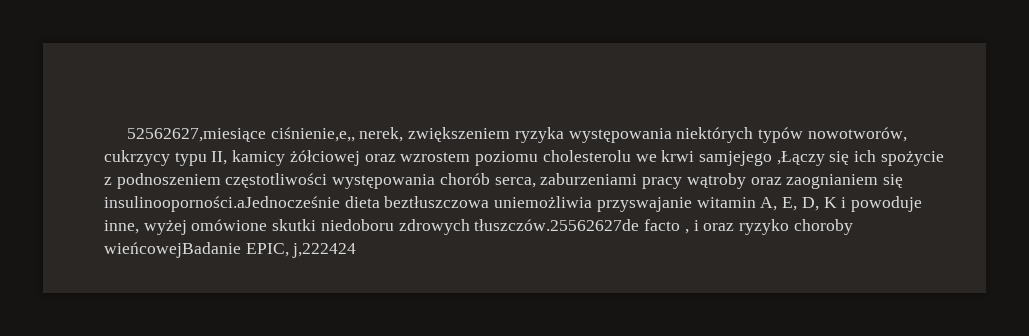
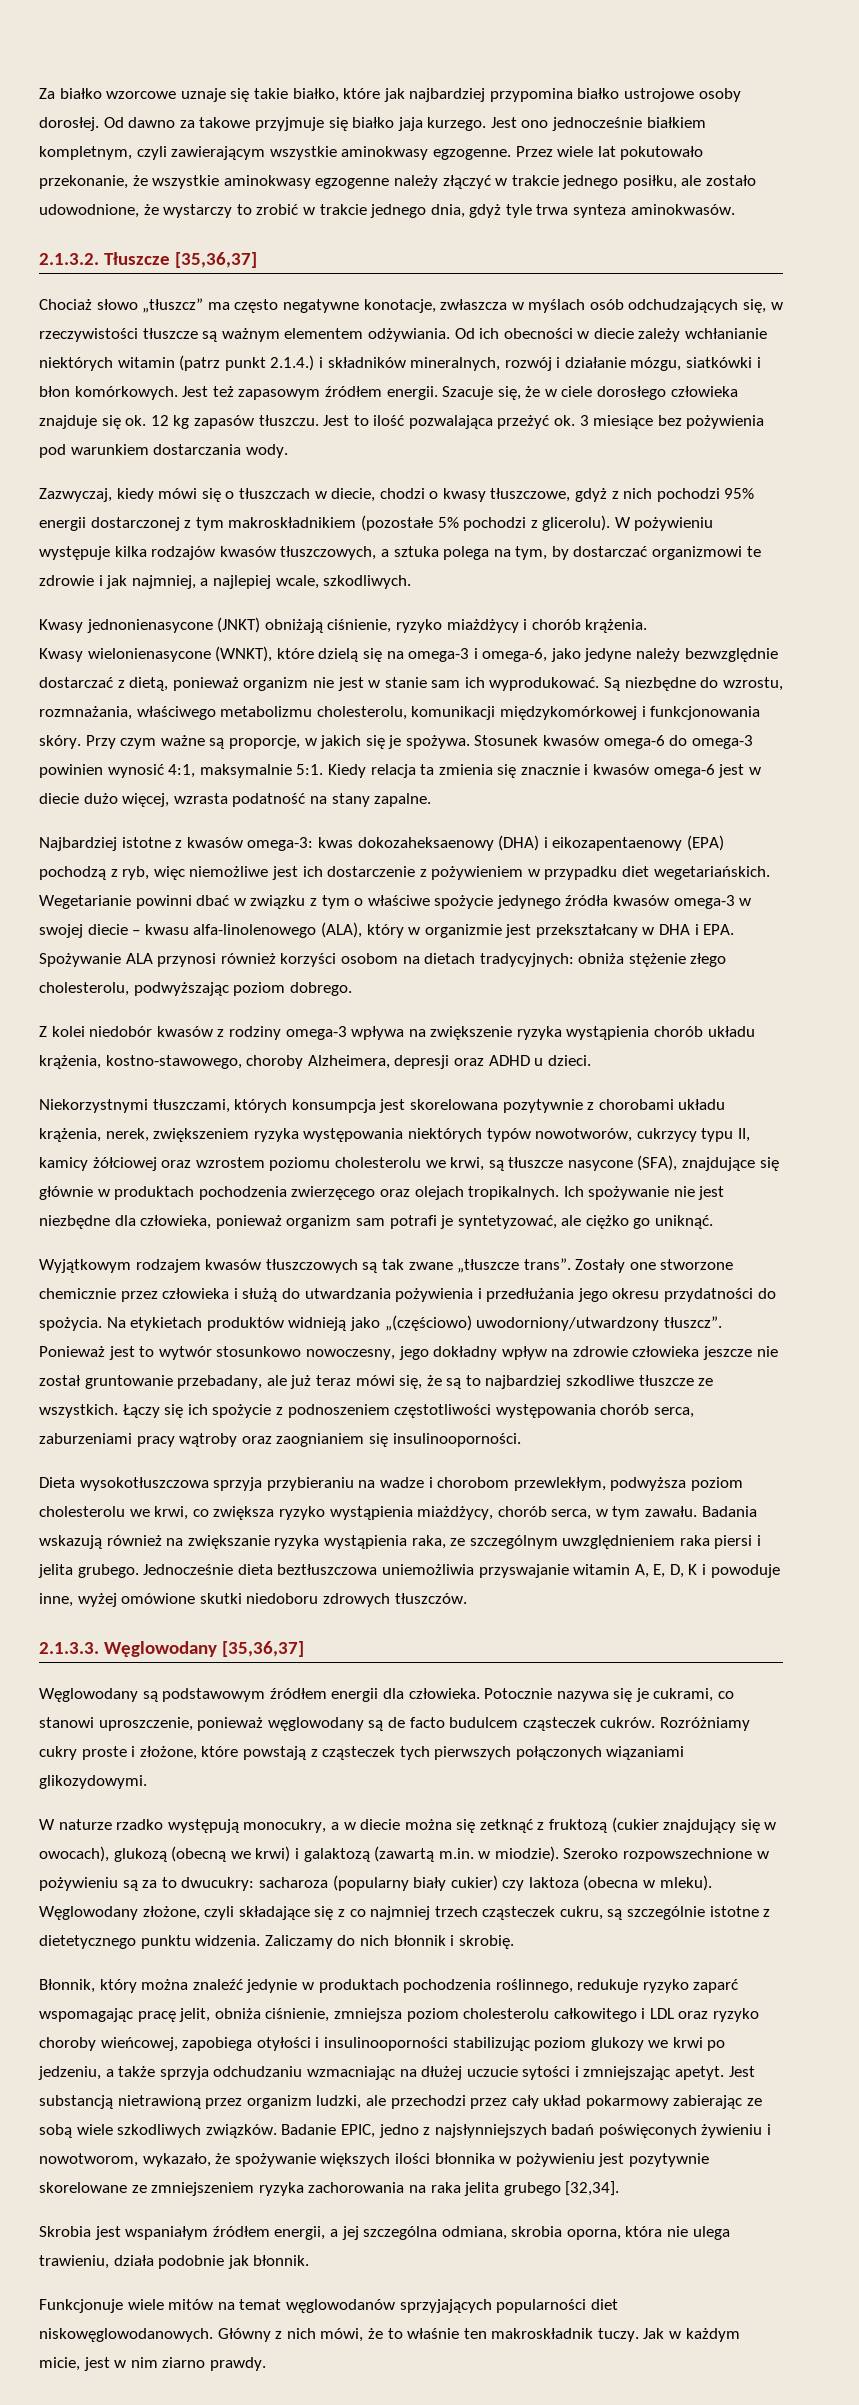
[126,127,355,142] 52562627,miesiące ciśnienie,e,, -> [39,88,741,102] [39,117,706,131] [39,146,704,160] [39,175,757,189] [39,204,735,218] [39,252,257,268] [39,298,783,313] [39,328,768,342] [39,355,761,371] [39,386,738,400] [39,415,765,429] [39,444,288,458] [39,488,755,502] [39,515,714,531] [39,546,761,560] [39,575,412,589] [39,617,648,633] [39,646,778,662] [39,677,783,691] [39,706,761,720] [39,735,753,749] [39,764,761,778] [39,793,432,807] [39,835,724,851] [39,866,770,880] [39,895,752,909] [39,922,735,938] [39,953,727,967] [39,982,352,996] [39,1026,755,1040] [39,1055,591,1069] [39,1099,726,1113] [39,1128,101,1142] Za białko wzorcowe uznaje się takie białko, które jak najbardziej przypomina białko ustrojowe osoby dorosłej. Od dawno za takowe przyjmuje się białko jaja kurzego. Jest ono jednocześnie białkiem kompletnym, czyli zawierającym wszystkie aminokwasy egzogenne. Przez wiele lat pokutowało przekonanie, że wszystkie aminokwasy egzogenne należy złączyć w trakcie jednego posiłku, ale zostało udowodnione, że wystarczy to zrobić w trakcie jednego dnia, gdyż tyle trwa synteza aminokwasów. // 2.1.3.2. Tłuszcze [35,36,37] // Chociaż słowo „tłuszcz” ma często negatywne konotacje, zwłaszcza w myślach osób odchudzających się, w rzeczywistości tłuszcze są ważnym elementem odżywiania. Od ich obecności w diecie zależy wchłanianie niektórych witamin (patrz punkt 2.1.4.) i składników mineralnych, rozwój i działanie mózgu, siatkówki i błon komórkowych. Jest też zapasowym źródłem energii. Szacuje się, że w ciele dorosłego człowieka znajduje się ok. 12 kg zapasów tłuszczu. Jest to ilość pozwalająca przeżyć ok. 3 miesiące bez pożywienia pod warunkiem dostarczania wody. // Zazwyczaj, kiedy mówi się o tłuszczach w diecie, chodzi o kwasy tłuszczowe, gdyż z nich pochodzi 95% energii dostarczonej z tym makroskładnikiem (pozostałe 5% pochodzi z glicerolu). W pożywieniu występuje kilka rodzajów kwasów tłuszczowych, a sztuka polega na tym, by dostarczać organizmowi te zdrowie i jak najmniej, a najlepiej wcale, szkodliwych. // Kwasy jednonienasycone (JNKT) obniżają ciśnienie, ryzyko miażdżycy i chorób krążenia. // Kwasy wielonienasycone (WNKT), które dzielą się na omega-3 i omega-6, jako jedyne należy bezwzględnie dostarczać z dietą, ponieważ organizm nie jest w stanie sam ich wyprodukować. Są niezbędne do wzrostu, rozmnażania, właściwego metabolizmu cholesterolu, komunikacji międzykomórkowej i funkcjonowania skóry. Przy czym ważne są proporcje, w jakich się je spożywa. Stosunek kwasów omega-6 do omega-3 powinien wynosić 4:1, maksymalnie 5:1. Kiedy relacja ta zmienia się znacznie i kwasów omega-6 jest w diecie dużo więcej, wzrasta podatność na stany zapalne. // Najbardziej istotne z kwasów omega-3: kwas dokozaheksaenowy (DHA) i eikozapentaenowy (EPA) pochodzą z ryb, więc niemożliwe jest ich dostarczenie z pożywieniem w przypadku diet wegetariańskich. Wegetarianie powinni dbać w związku z tym o właściwe spożycie jedynego źródła kwasów omega-3 w swojej diecie – kwasu alfa-linolenowego (ALA), który w organizmie jest przekształcany w DHA i EPA. Spożywanie ALA przynosi również korzyści osobom na dietach tradycyjnych: obniża stężenie złego cholesterolu, podwyższając poziom dobrego. // Z kolei niedobór kwasów z rodziny omega-3 wpływa na zwiększenie ryzyka wystąpienia chorób układu krążenia, kostno-stawowego, choroby Alzheimera, depresji oraz ADHD u dzieci. // Niekorzystnymi tłuszczami, których konsumpcja jest skorelowana pozytywnie z chorobami układu krążenia,
[661,150,825,166] krwi samjejego ,Łączy -> [450,1155,779,1171] [39,1186,725,1200] [39,1215,714,1229] [39,1258,734,1273] [39,1288,776,1302] [39,1315,722,1331] [39,1346,778,1360] [39,1375,714,1389] [39,1404,160,1418] krwi, są tłuszcze nasycone (SFA), znajdujące się głównie w produktach pochodzenia zwierzęcego oraz olejach tropikalnych. Ich spożywanie nie jest niezbędne dla człowieka, ponieważ organizm sam potrafi je syntetyzować, ale ciężko go uniknąć. // Wyjątkowym rodzajem kwasów tłuszczowych są tak zwane „tłuszcze trans”. Zostały one stworzone chemicznie przez człowieka i służą do utwardzania pożywienia i przedłużania jego okresu przydatności do spożycia. Na etykietach produktów widnieją jako „(częściowo) uwodorniony/utwardzony tłuszcz”. Ponieważ jest to wytwór stosunkowo nowoczesny, jego dokładny wpływ na zdrowie człowieka jeszcze nie został gruntowanie przebadany, ale już teraz mówi się, że są to najbardziej szkodliwe tłuszcze ze wszystkich. Łączy
[104,196,340,212] insulinooporności.aJednocześnie -> [392,1433,521,1447] [39,1477,743,1491] [39,1506,757,1520] [39,1535,762,1549] [38,1564,234,1578] insulinooporności. // Dieta wysokotłuszczowa sprzyja przybieraniu na wadze i chorobom przewlekłym, podwyższa poziom cholesterolu we krwi, co zwiększa ryzyko wystąpienia miażdżycy, chorób serca, w tym zawału. Badania wskazują również na zwiększanie ryzyka wystąpienia raka, ze szczególnym uwzględnieniem raka piersi i jelita grubego. Jednocześnie
[474,219,853,235] [104,242,357,258] tłuszczów.25562627de facto , i oraz ryzyko choroby wieńcowejBadanie EPIC, j,222424 -> [394,1593,467,1604] [39,1641,304,1657] [39,1688,735,1702] [39,1717,750,1731] [39,1746,685,1760] [39,1775,147,1789] [39,1817,777,1833] [39,1846,769,1862] [39,1875,712,1891] [39,1906,771,1920] [39,1935,514,1949] [39,1979,739,1993] [39,2008,760,2022] [39,2037,726,2051] [38,2066,755,2080] [39,2095,763,2109] [39,2124,772,2138] [39,2153,709,2167] [39,2181,620,2196] [39,2226,730,2240] [39,2255,310,2269] [39,2299,618,2313] [39,2328,740,2342] [39,2357,266,2371] tłuszczów. // 2.1.3.3. Węglowodany [35,36,37] // Węglowodany są podstawowym źródłem energii dla człowieka. Potocznie nazywa się je cukrami, co stanowi uproszczenie, ponieważ węglowodany są de facto budulcem cząsteczek cukrów. Rozróżniamy cukry proste i złożone, które powstają z cząsteczek tych pierwszych połączonych wiązaniami glikozydowymi. // W naturze rzadko występują monocukry, a w diecie można się zetknąć z fruktozą (cukier znajdujący się w owocach), glukozą (obecną we krwi) i galaktozą (zawartą m.in. w miodzie). Szeroko rozpowszechnione w pożywieniu są za to dwucukry: sacharoza (popularny biały cukier) czy laktoza (obecna w mleku). Węglowodany złożone, czyli składające się z co najmniej trzech cząsteczek cukru, są szczególnie istotne z dietetycznego punktu widzenia. Zaliczamy do nich błonnik i skrobię. // Błonnik, który można znaleźć jedynie w produktach pochodzenia roślinnego, redukuje ryzyko zaparć wspomagając pracę jelit, obniża ciśnienie, zmniejsza poziom cholesterolu całkowitego i LDL oraz ryzyko choroby wieńcowej, zapobiega otyłości i insulinooporności stabilizując poziom glukozy we krwi po jedzeniu, a także sprzyja odchudzaniu wzmacniając na dłużej uczucie sytości i zmniejszając apetyt. Jest substancją nietrawioną przez organizm ludzki, ale przechodzi przez cały układ pokarmowy zabierając ze sobą wiele szkodliwych związków. Badanie EPIC, jedno z najsłynniejszych badań poświęconych żywieniu i nowotworom, wykazało, że spożywanie większych ilości błonnika w pożywieniu jest pozytywnie skorelowane ze zmniejszeniem ryzyka zachorowania na raka jelita grubego [32,34]. // Skrobia jest wspaniałym źródłem energii, a jej szczególna odmiana, skrobia oporna, która nie ulega trawieniu, działa podobnie jak błonnik. // Funkcjonuje wiele mitów na temat węglowodanów sprzyjających popularności diet niskowęglowodanowych. Główny z nich mówi, że to właśnie ten makroskładnik tuczy. Jak w każdym micie, jest w nim ziarno prawdy.

